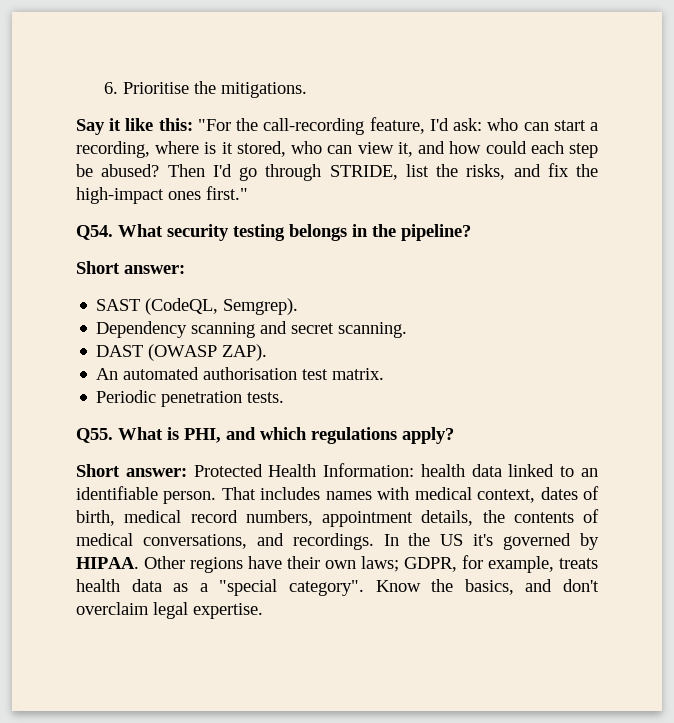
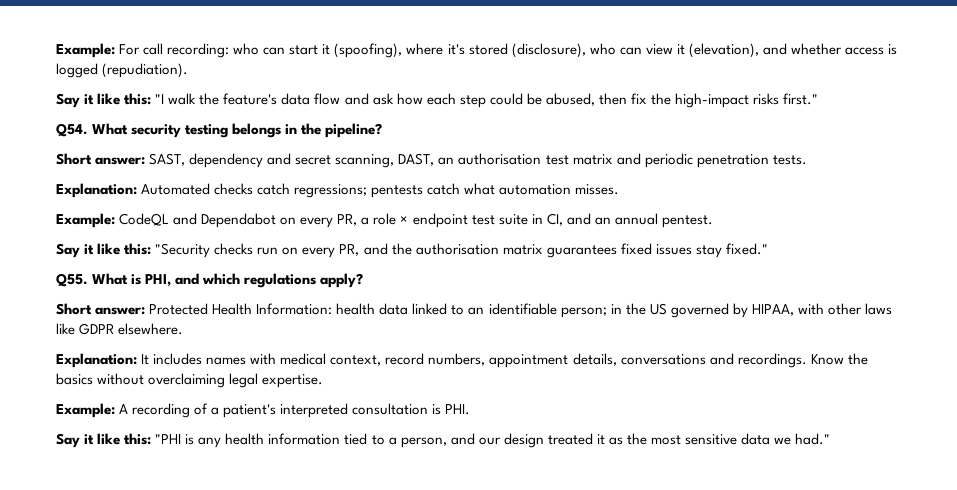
[103,81,307,98] [76,117,598,135] [76,141,598,158] [76,164,541,181] 6. Prioritise the mitigations. // Say it like this: "For the call-recording feature, I'd ask: who can start a recording, where is it stored, who can view it, and how could each step be abused? Then I'd go through STRIDE, list the risks, and -> [56,43,898,58] [56,63,189,78] [56,93,627,108] Example: For call recording: who can start it (spoofing), where it's stored (disclosure), who can view it (elevation), and whether access is logged (repudiation). // Say it like this: "I walk the feature's data flow and ask how each step could be abused, then
[168,191,201,200] ones -> [753,93,780,105] risks
[96,298,299,315] [96,321,408,338] [96,344,268,361] [96,367,385,380] [96,390,285,407] // SAST (CodeQL, Semgrep). // Dependency scanning and secret scanning. // DAST (OWASP ZAP). // An automated authorisation test matrix. // Periodic penetration tests. -> [149,153,807,168] [56,183,620,198] [56,213,713,228] [56,243,768,258] SAST, dependency and secret scanning, DAST, an authorisation test matrix and periodic penetration tests. // Explanation: Automated checks catch regressions; pentests catch what automation misses. // Example: CodeQL and Dependabot on every PR, a role × endpoint test suite in CI, and an annual pentest. // Say it like this: "Security checks run on every PR, and the authorisation matrix guarantees fixed issues stay fixed."
[163,487,256,504] person. That -> [560,303,892,318] [56,323,184,335] [56,353,150,368] person; in the US governed by HIPAA, with other laws like GDPR elsewhere. // Explanation: It
[540,486,600,500] [76,509,599,527] [76,533,600,550] [76,555,598,573] [76,579,600,596] [76,602,263,619] dates of birth, medical record numbers, appointment details, the contents of medical conversations, and recordings. In the US it's governed by HIPAA. Other regions have their own laws; GDPR, for example, treats health data as a "special category". Know the basics, and don't overclaim legal expertise. -> [385,353,868,368] [56,373,324,388] [56,403,471,418] [56,433,831,448] record numbers, appointment details, conversations and recordings. Know the basics without overclaiming legal expertise. // Example: A recording of a patient's interpreted consultation is PHI. // Say it like this: "PHI is any health information tied to a person, and our design treated it as the most sensitive data we had."

